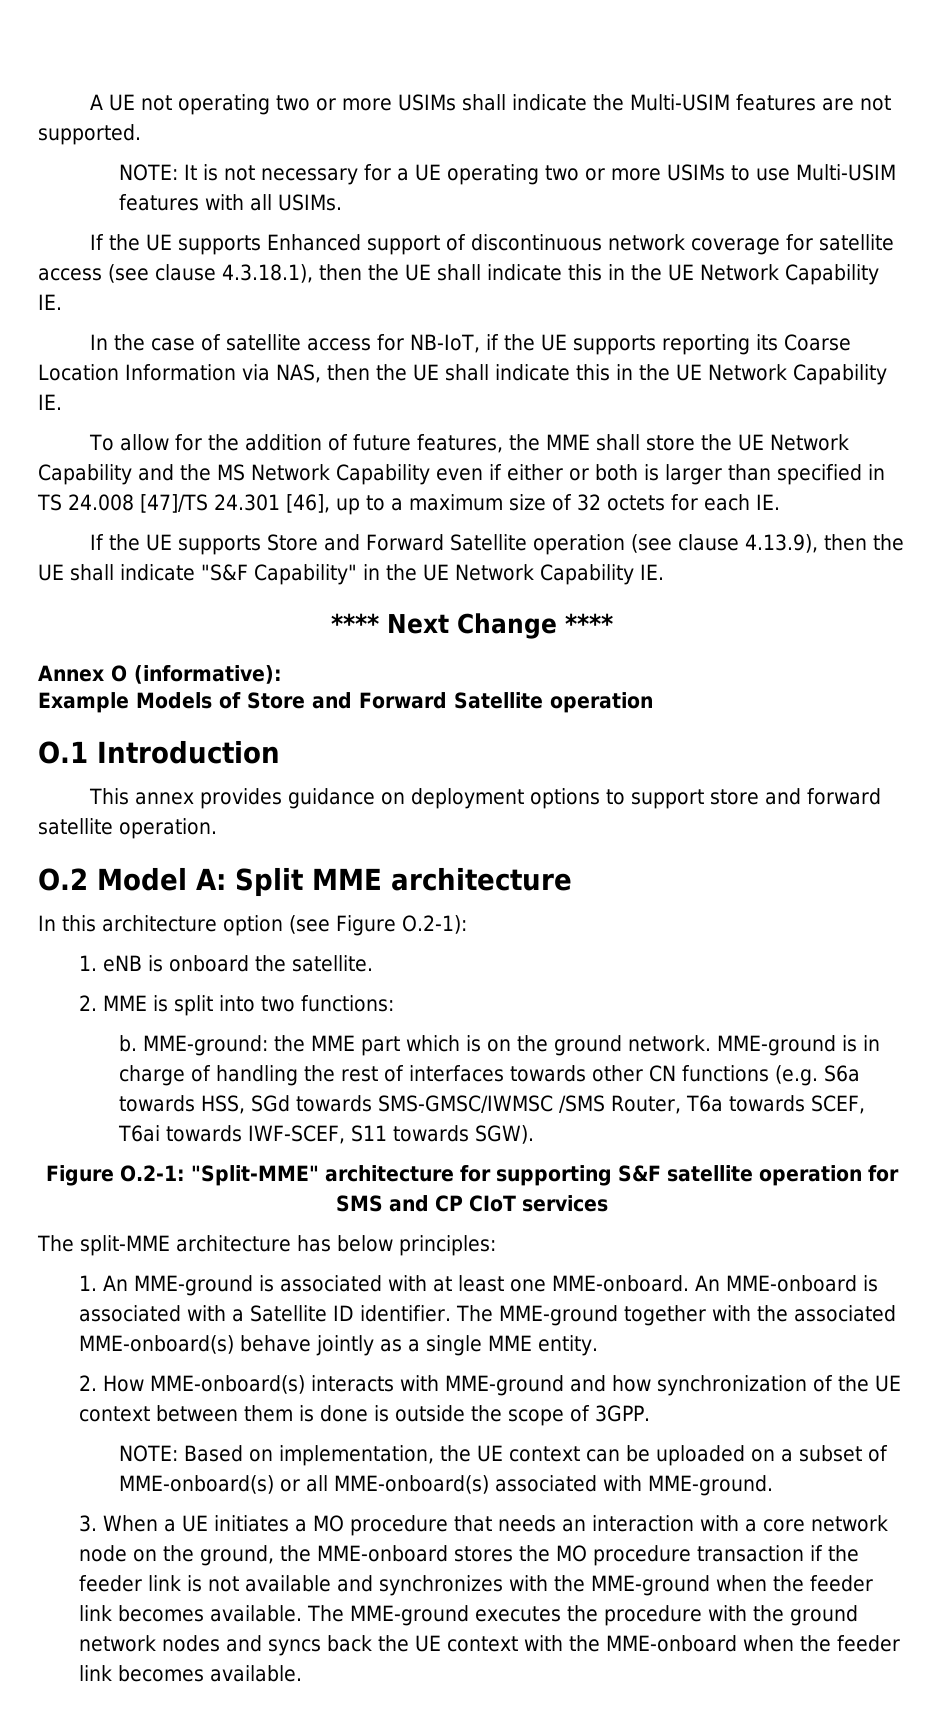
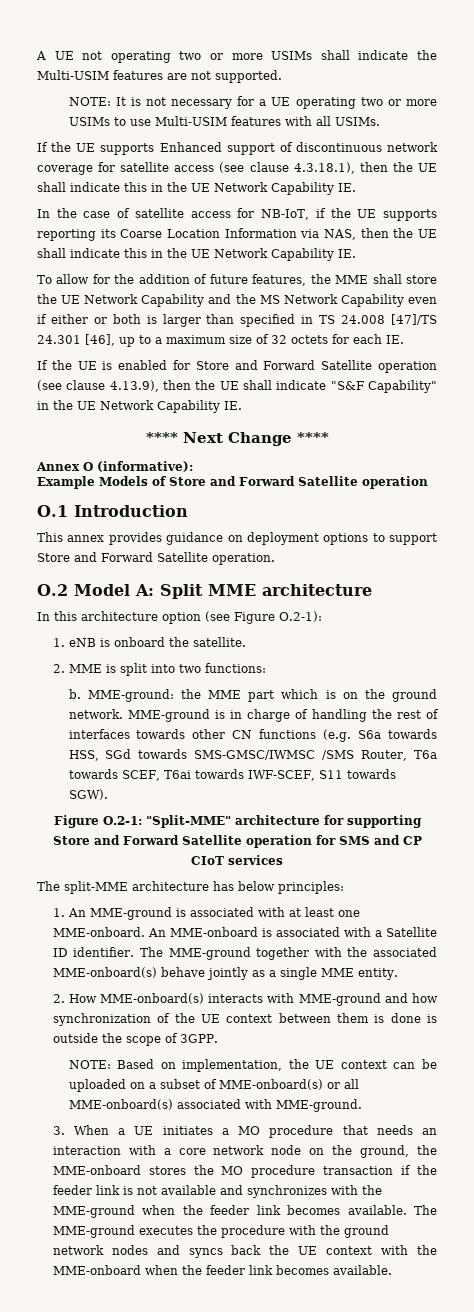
[177,535,261,555] supports -> [102,360,190,370] is enabled for
[709,788,881,805] [38,818,113,835] store and forward satellite -> [37,552,208,562] Store and Forward Satellite
[617,1165,753,1182] S&F satellite -> [52,835,242,845] Store and Forward Satellite

